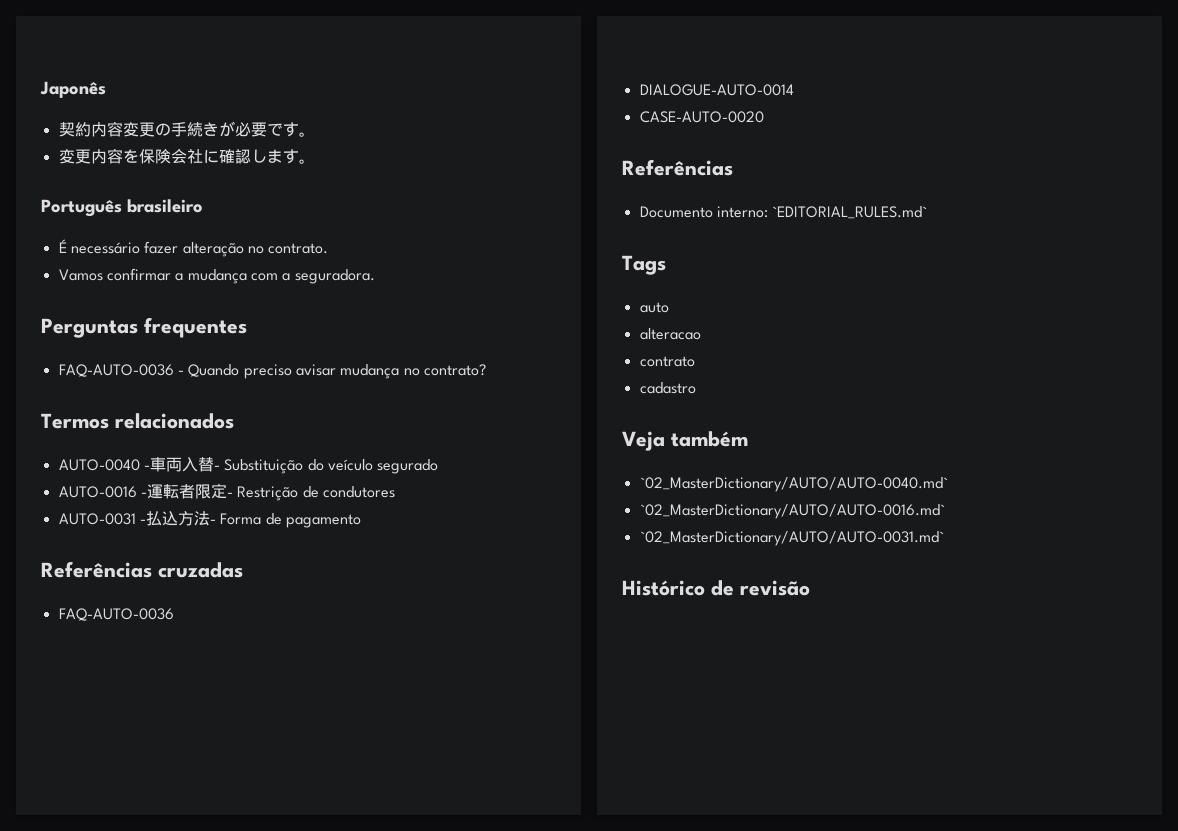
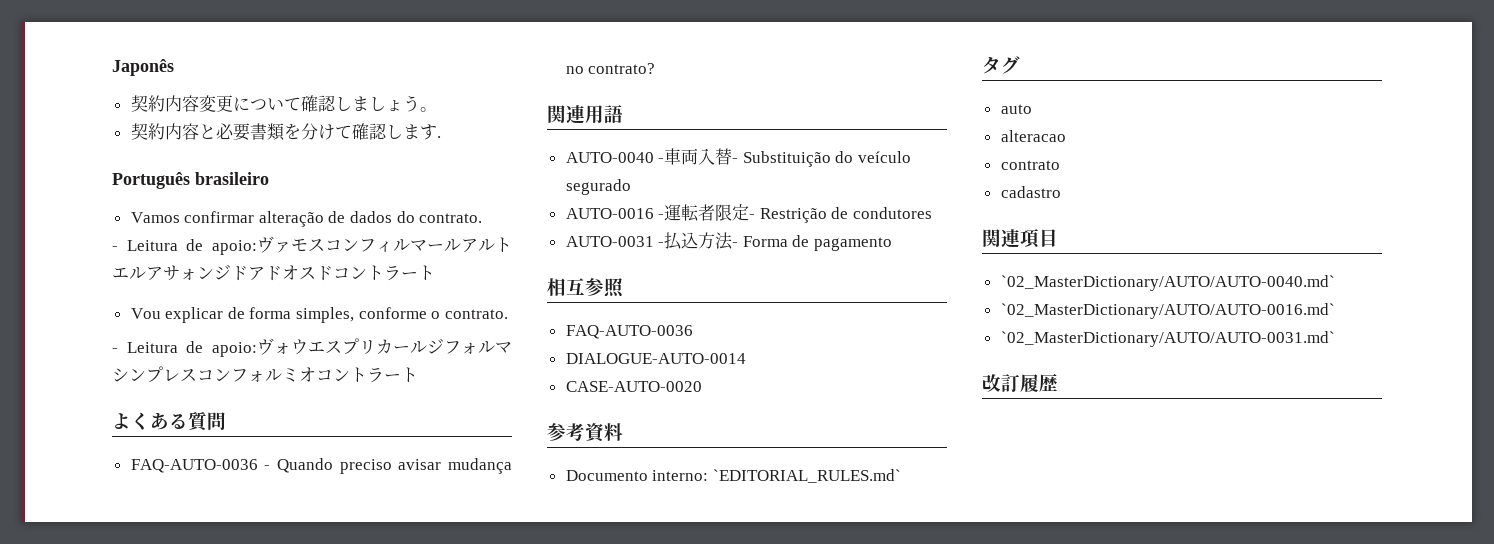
[154,121,315,137] [58,148,219,164] の手続きが必要です。 // 変更内容を保険会社に -> [232,95,437,112] [130,123,352,141] について確認しましょう。 // 契約内容と必要書類を分けて
[298,159,315,164] 。 -> [436,136,441,138] .
[58,239,329,257] [58,268,375,284] [41,317,247,338] É necessário fazer alteração no contrato. // Vamos confirmar a mudança com a seguradora. // Perguntas frequentes -> [130,211,483,227] [112,236,512,255] [112,264,435,281] [130,307,508,323] [112,338,512,357] [112,366,418,383] [112,412,226,432] Vamos confirmar alteração de dados do contrato. // - Leitura de apoio:ヴァモスコンフィルマールアルトエルアサォンジドアドオスドコントラート // Vou explicar de forma simples, conforme o contrato. // - Leitura de apoio:ヴォウエスプリカールジフォルマシンプレスコンフォルミオコントラート // よくある質問
[41,413,234,429] Termos relacionados -> [547,105,623,124] 関連用語
[41,561,243,578] Referências cruzadas -> [547,278,624,298] 相互参照
[622,159,733,176] Referências -> [547,423,623,442] 参考資料
[622,255,666,275] Tags -> [982,56,1020,74] タグ
[622,431,748,451] Veja também -> [982,229,1058,248] 関連項目
[622,580,810,596] Histórico de revisão -> [982,374,1058,392] 改訂履歴

